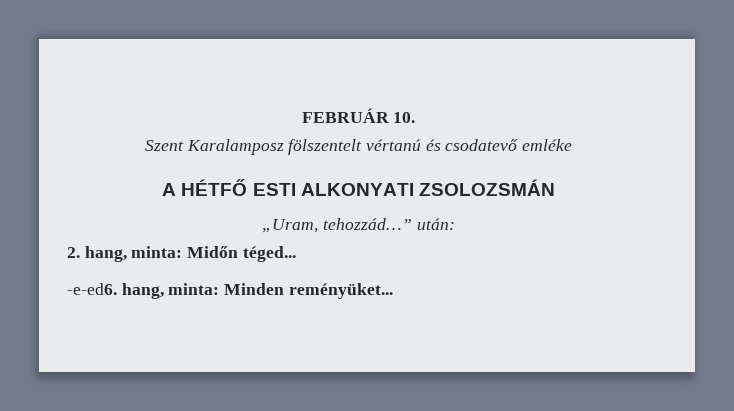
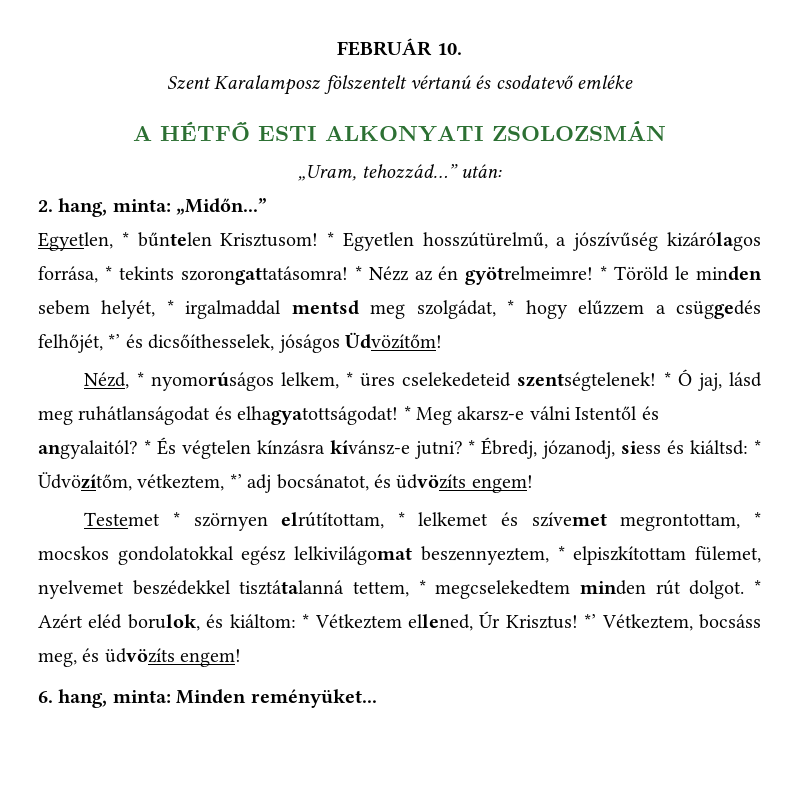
[187,246,296,262] [67,283,117,295] Midőn téged... // -e-ed6. -> [176,198,268,215] [38,232,762,251] [38,266,762,285] [38,300,762,319] [38,332,442,353] [84,369,762,391] [38,406,659,425] [38,437,761,459] [38,472,533,493] [84,512,761,531] [38,546,761,565] [38,580,761,599] [38,611,761,631] [38,648,242,667] [38,691,53,703] „Midőn...” // Egyetlen, * bűntelen Krisztusom! * Egyetlen hosszútürelmű, a jószívűség kizárólagos forrása, * tekints szorongattatásomra! * Nézz az én gyötrelmeimre! * Töröld le minden sebem helyét, * irgalmaddal mentsd meg szolgádat, * hogy elűzzem a csüggedés felhőjét, *’ és dicsőíthesselek, jóságos Üdvözítőm! // Nézd, * nyomorúságos lelkem, * üres cselekedeteid szentségtelenek! * Ó jaj, lásd meg ruhátlanságodat és elhagyatottságodat! * Meg akarsz-e válni Istentől és angyalaitól? * És végtelen kínzásra kívánsz-e jutni? * Ébredj, józanodj, siess és kiáltsd: * Üdvözítőm, vétkeztem, *’ adj bocsánatot, és üdvözíts engem! // Testemet * szörnyen elrútítottam, * lelkemet és szívemet megrontottam, * mocskos gondolatokkal egész lelkivilágomat beszennyeztem, * elpiszkítottam fülemet, nyelvemet beszédekkel tisztátalanná tettem, * megcselekedtem minden rút dolgot. * Azért eléd borulok, és kiáltom: * Vétkeztem ellened, Úr Krisztus! *’ Vétkeztem, bocsáss meg, és üdvözíts engem! // 6.

